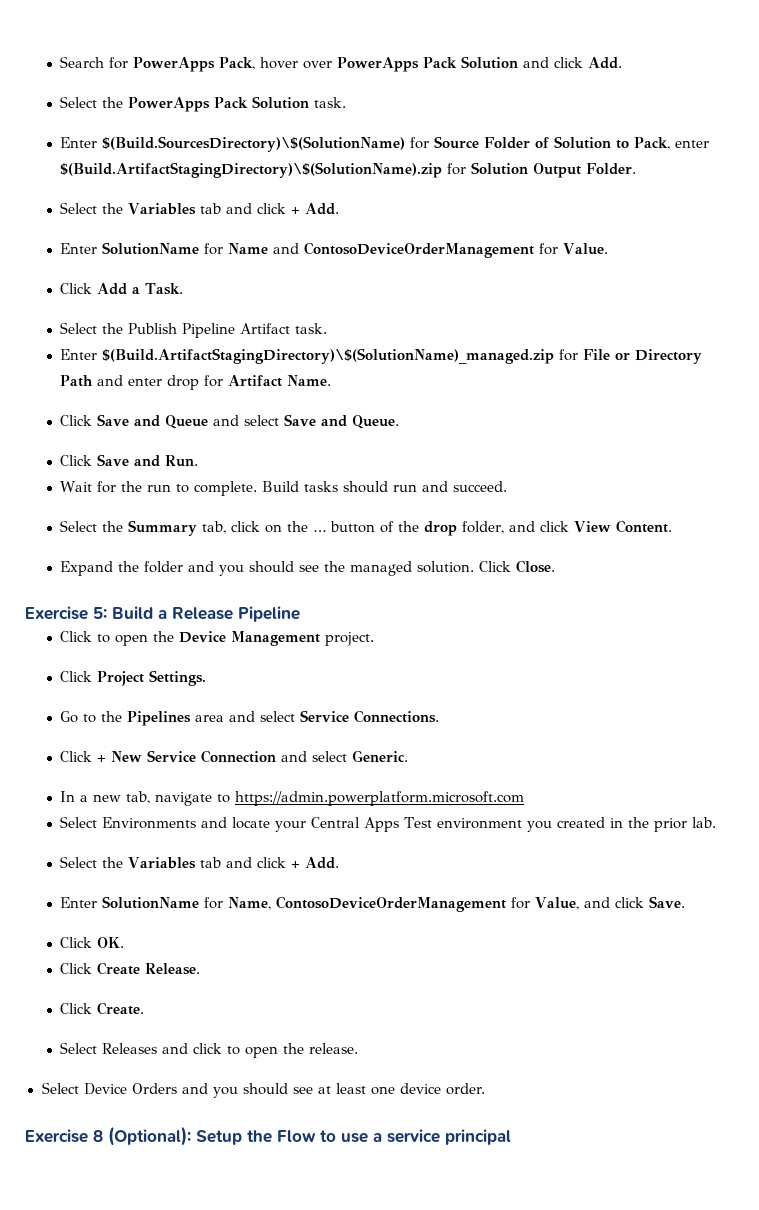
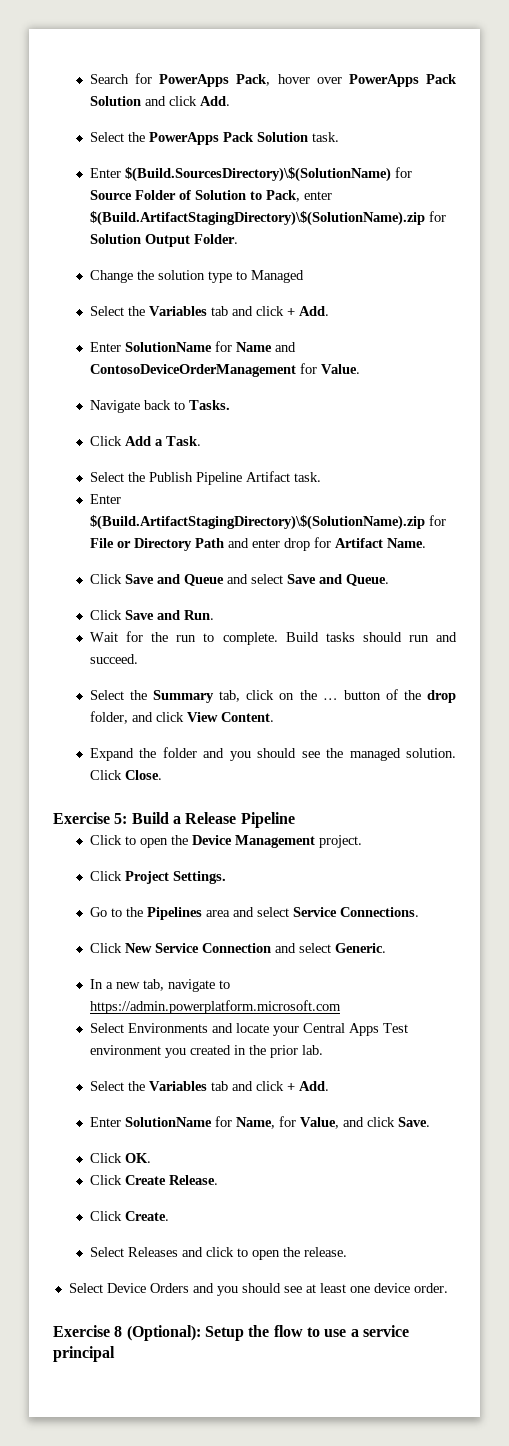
(637, 169) none -> [90,270,305,283] // Change the solution type to Managed
(609, 249) none -> [90,400,231,413] // Navigate back to Tasks.
[102,348,555,364] $(Build.ArtifactStagingDirectory)\$(SolutionName)_managed.zip -> [90,515,426,530] $(Build.ArtifactStagingDirectory)\$(SolutionName).zip
[97,755,107,762] + -> (123, 948) none
[276,896,507,912] ContosoDeviceOrderManagement -> (276, 1123) none
[277,1130,316,1142] Flow -> [273,1325,303,1337] flow

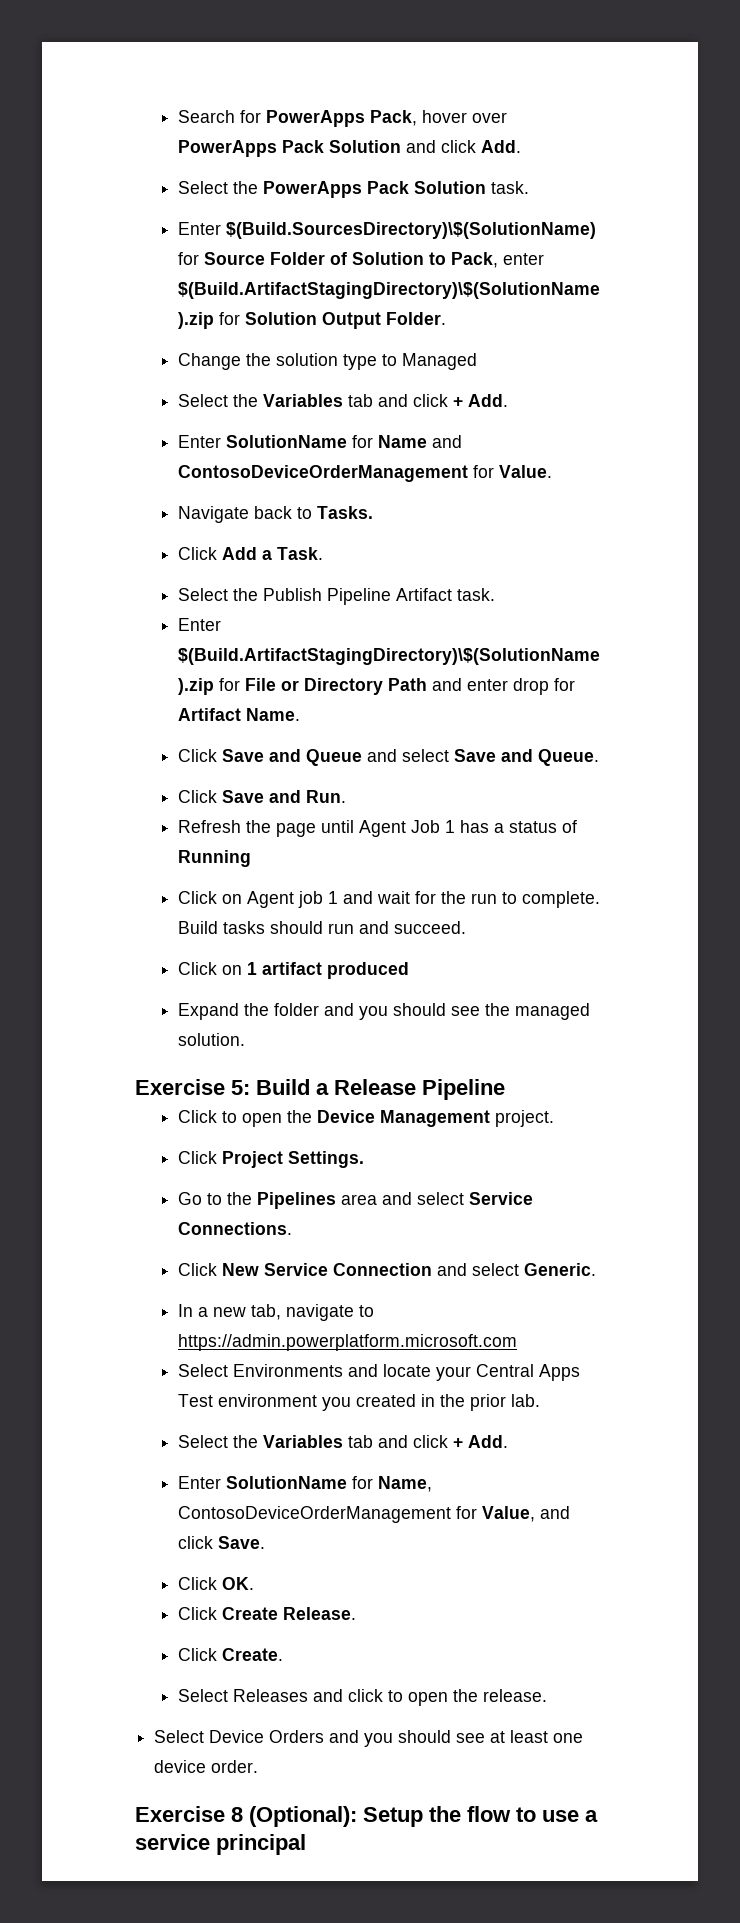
[90,632,119,642] Wait -> [177,820,577,837] [177,850,251,867] [177,891,410,908] Refresh the page until Agent Job 1 has a status of Running // Click on Agent job 1 and wait
[90,689,456,703] [90,711,275,724] Select the Summary tab, click on the … button of the drop folder, and click View Content. -> [177,962,409,979] Click on 1 artifact produced
[90,770,163,780] Click Close. -> (245, 1039) none
(276, 1123) none -> [177,1506,451,1523] ContosoDeviceOrderManagement

